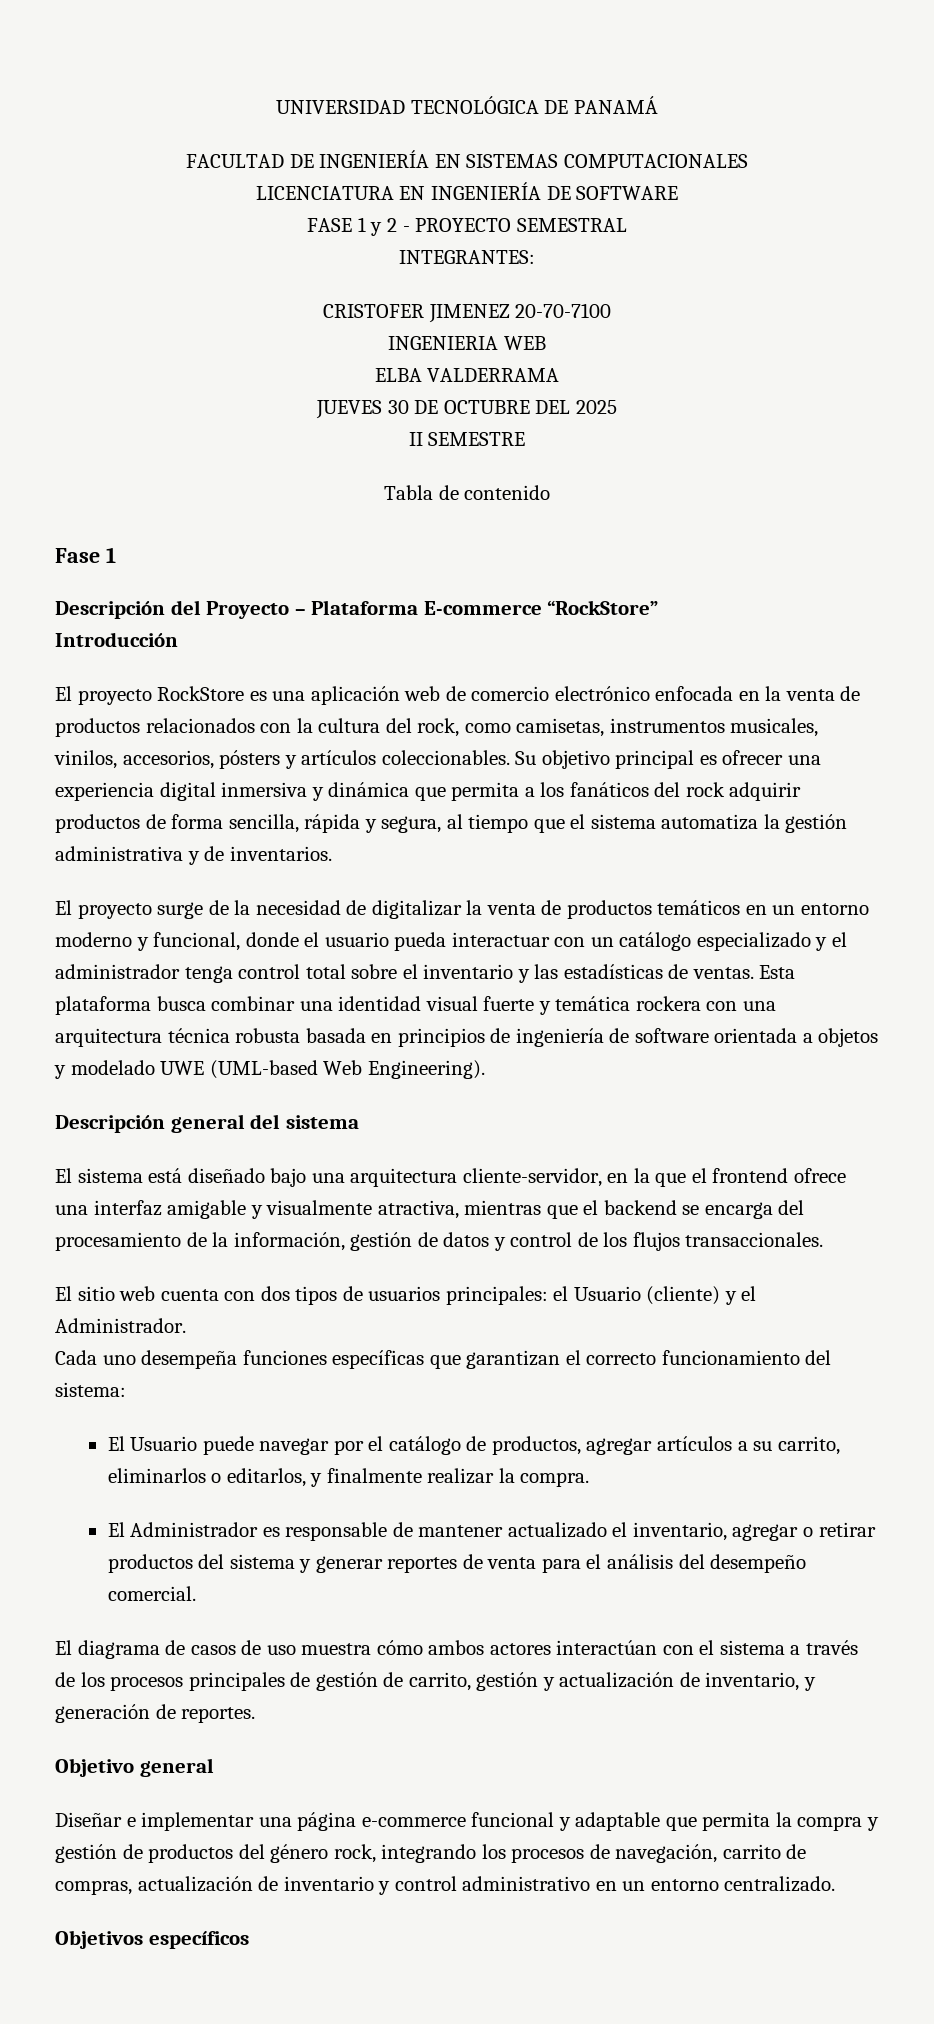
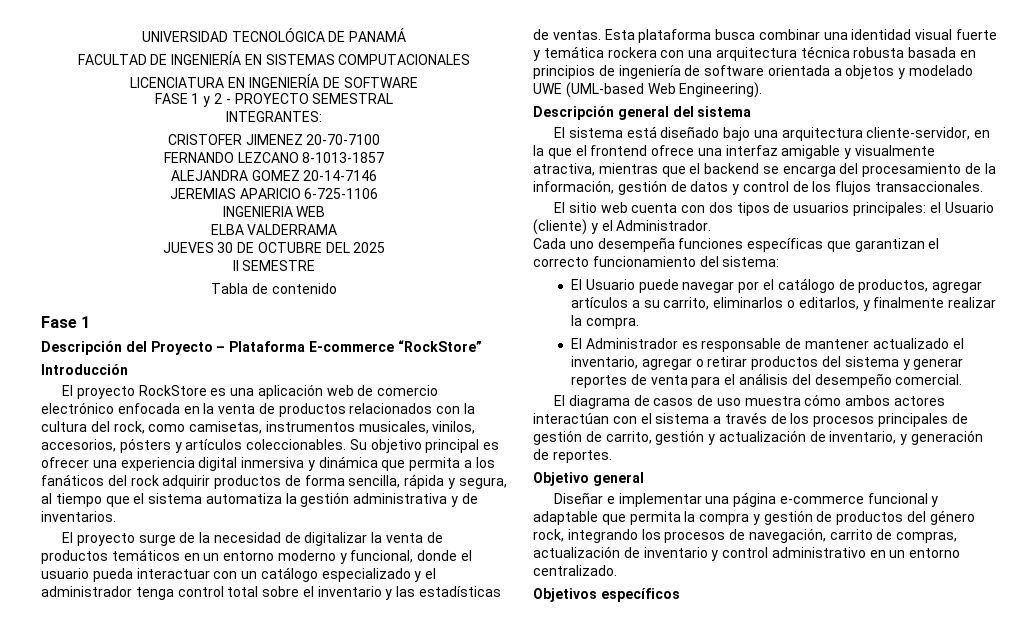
(612, 310) none -> [163,152,385,163] [170,170,378,181] [169,188,379,199] // FERNANDO LEZCANO 8-1013-1857 // ALEJANDRA GOMEZ 20-14-7146 // JEREMIAS APARICIO 6-725-1106

